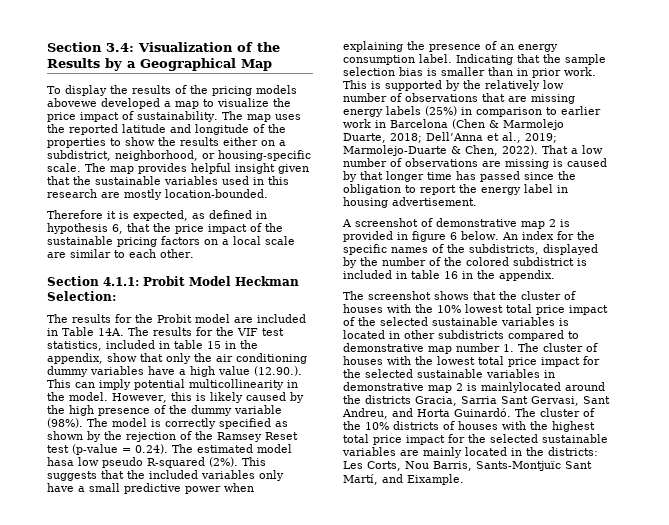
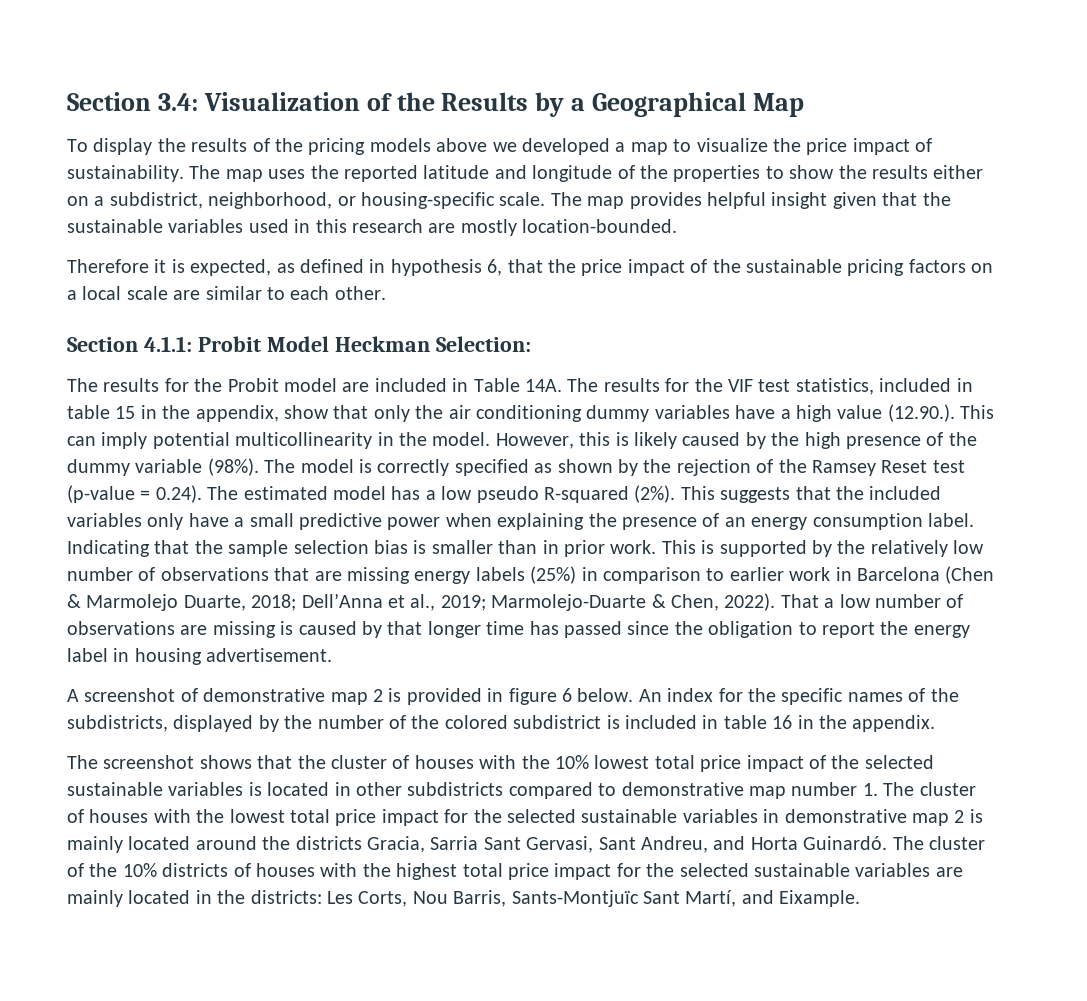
[47,98,97,107] abovewe -> [436,138,517,152] above we
[47,457,74,466] hasa -> [391,486,436,500] has a
[481,382,561,393] mainlylocated -> [67,836,191,853] mainly located

